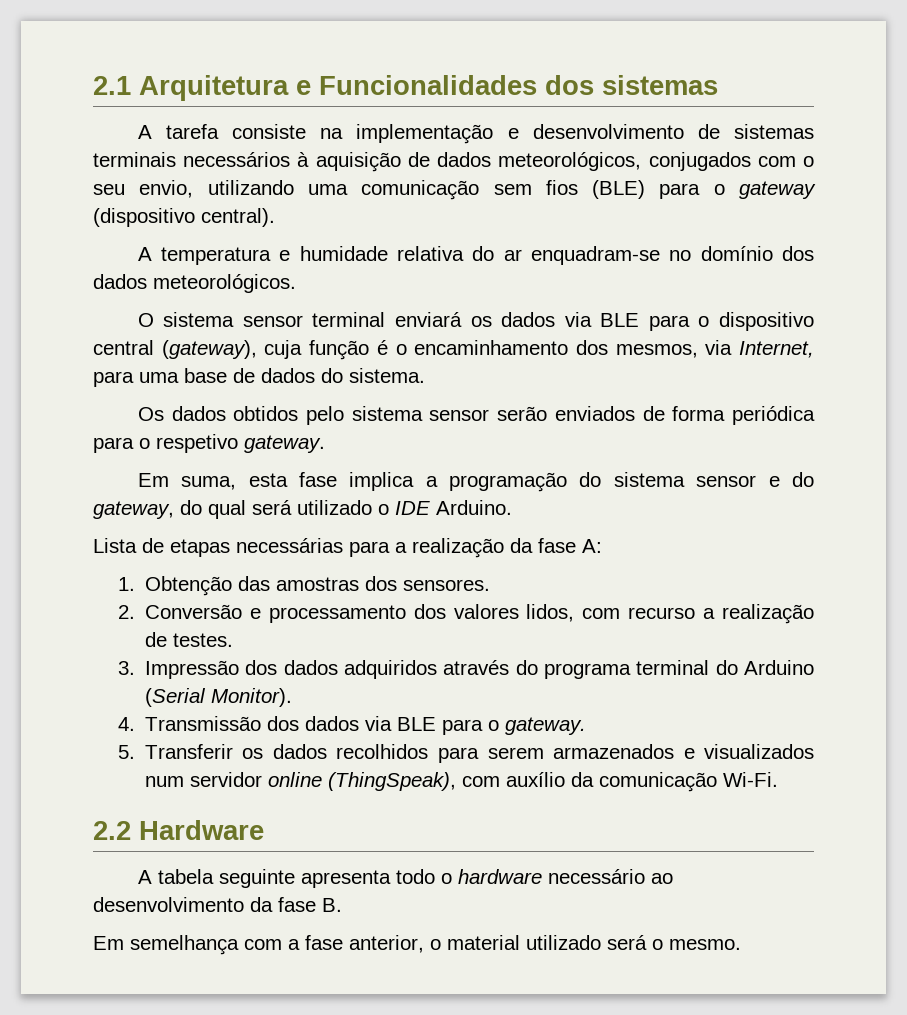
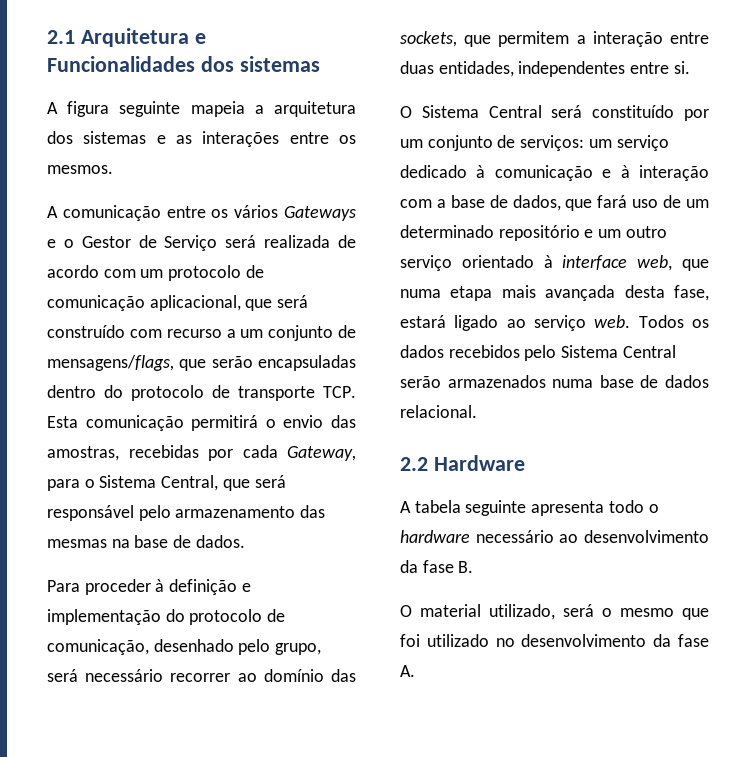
[165,124,814,144] [93,152,814,172] [93,180,816,200] [93,208,275,227] [137,246,814,265] [93,274,296,293] [137,312,815,331] [93,340,814,360] [93,368,425,387] [137,406,815,425] [93,434,325,453] [137,472,815,492] [93,500,512,519] [93,538,602,558] [117,576,490,596] [117,604,815,624] [144,632,233,647] [117,660,814,679] [144,688,292,707] [117,716,586,735] [117,744,814,763] [144,772,778,792] tarefa consiste na implementação e desenvolvimento de sistemas terminais necessários à aquisição de dados meteorológicos, conjugados com o seu envio, utilizando uma comunicação sem fios (BLE) para o gateway (dispositivo central). // A temperatura e humidade relativa do ar enquadram-se no domínio dos dados meteorológicos. // O sistema sensor terminal enviará os dados via BLE para o dispositivo central (gateway), cuja função é o encaminhamento dos mesmos, via Internet, para uma base de dados do sistema. // Os dados obtidos pelo sistema sensor serão enviados de forma periódica para o respetivo gateway. // Em suma, esta fase implica a programação do sistema sensor e do gateway, do qual será utilizado o IDE Arduino. // Lista de etapas necessárias para a realização da fase A: // 1. Obtenção das amostras dos sensores. // 2. Conversão e processamento dos valores lidos, com recurso a realização de testes. // 3. Impressão dos dados adquiridos através do programa terminal do Arduino (Serial Monitor). // 4. Transmissão dos dados via BLE para o gateway. // 5. Transferir os dados recolhidos para serem armazenados e visualizados num servidor online (ThingSpeak), com auxílio da comunicação Wi-Fi. -> [67,101,356,117] [47,131,356,147] [47,165,113,174] [47,205,356,221] [47,235,356,251] [47,265,264,281] [47,295,309,311] [47,325,356,341] [47,355,356,371] [47,385,356,401] [47,415,356,431] [47,445,356,461] [47,475,286,491] [47,505,326,521] [47,535,245,548] [47,579,251,595] [47,609,286,625] [47,639,322,655] [47,669,356,682] [400,31,709,47] [400,61,690,77] [400,105,709,121] [400,135,669,151] [400,165,709,181] [400,195,709,211] [400,225,667,241] [400,255,709,271] [400,285,709,301] [400,315,709,331] [400,345,676,361] [400,375,709,388] [400,405,477,418] figura seguinte mapeia a arquitetura dos sistemas e as interações entre os mesmos. // A comunicação entre os vários Gateways e o Gestor de Serviço será realizada de acordo com um protocolo de comunicação aplicacional, que será construído com recurso a um conjunto de mensagens/flags, que serão encapsuladas dentro do protocolo de transporte TCP. Esta comunicação permitirá o envio das amostras, recebidas por cada Gateway, para o Sistema Central, que será responsável pelo armazenamento das mesmas na base de dados. // Para proceder à definição e implementação do protocolo de comunicação, desenhado pelo grupo, será necessário recorrer ao domínio das sockets, que permitem a interação entre duas entidades, independentes entre si. // O Sistema Central será constituído por um conjunto de serviços: um serviço dedicado à comunicação e à interação com a base de dados, que fará uso de um determinado repositório e um outro serviço orientado à interface web, que numa etapa mais avançada desta fase, estará ligado ao serviço web. Todos os dados recebidos pelo Sistema Central serão armazenados numa base de dados relacional.
[93,935,741,955] Em semelhança com a fase anterior, o material utilizado será o mesmo. -> [400,604,709,620] [400,634,709,647] [400,665,415,677] O material utilizado, será o mesmo que foi utilizado no desenvolvimento da fase A.

